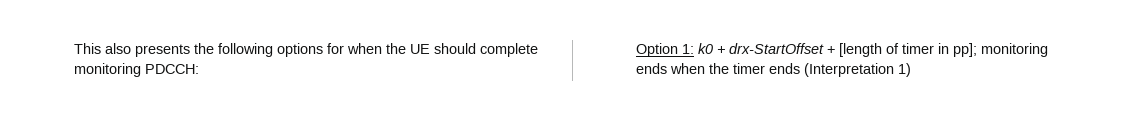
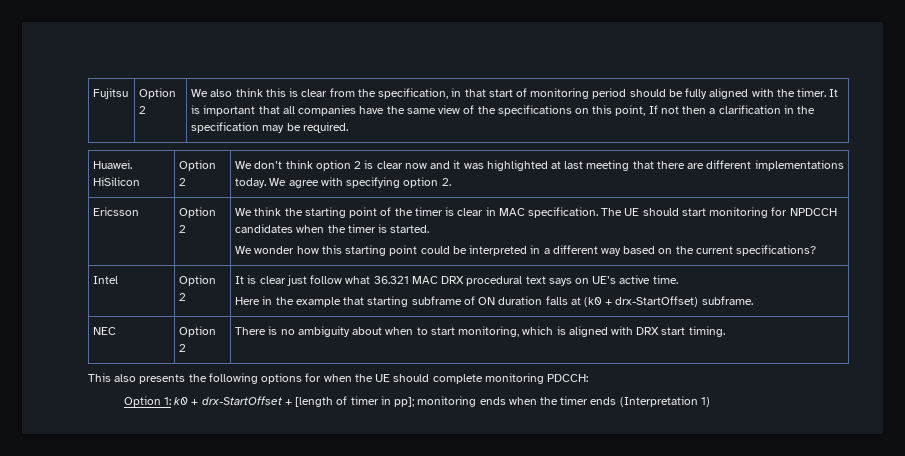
(74, 48) none -> [93,88,129,99] [139,88,177,99] [139,106,147,114] [191,88,839,99] [191,105,816,116] [191,122,348,133] [93,160,133,169] [93,177,141,186] [179,160,217,171] [179,178,187,186] [235,160,844,171] [235,177,451,188] [93,207,140,216] [179,207,217,218] [179,225,187,233] [235,207,837,218] [235,224,430,233] [235,245,817,256] [93,276,119,284] [179,275,217,286] [179,293,187,301] [235,275,678,286] [235,296,753,307] [93,327,117,335] [179,326,217,337] [179,344,187,352] [235,326,725,337] Fujitsu | Option 2 | We also think this is clear from the specification, in that start of monitoring period should be fully aligned with the timer. It is important that all companies have the same view of the specifications on this point, If not then a clarification in the specification may be required. // Huawei. HiSilicon | Option 2 | We don’t think option 2 is clear now and it was highlighted at last meeting that there are different implementations today. We agree with specifying option 2. // Ericsson | Option 2 | We think the starting point of the timer is clear in MAC specification. The UE should start monitoring for NPDCCH candidates when the timer is started. // We wonder how this starting point could be interpreted in a different way based on the current specifications? // Intel | Option 2 | It is clear just follow what 36.321 MAC DRX procedural text says on UE’s active time. // Here in the example that starting subframe of ON duration falls at (k0 + drx-StartOffset) subframe. // NEC | Option 2 | There is no ambiguity about when to start monitoring, which is aligned with DRX start timing. //

